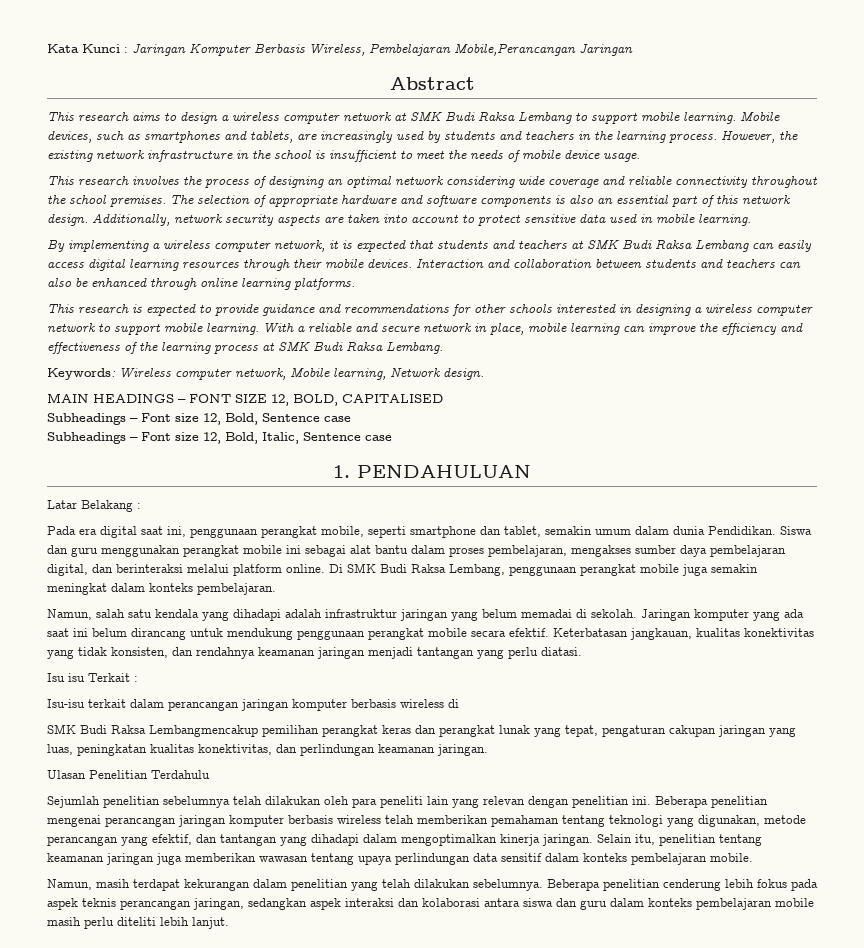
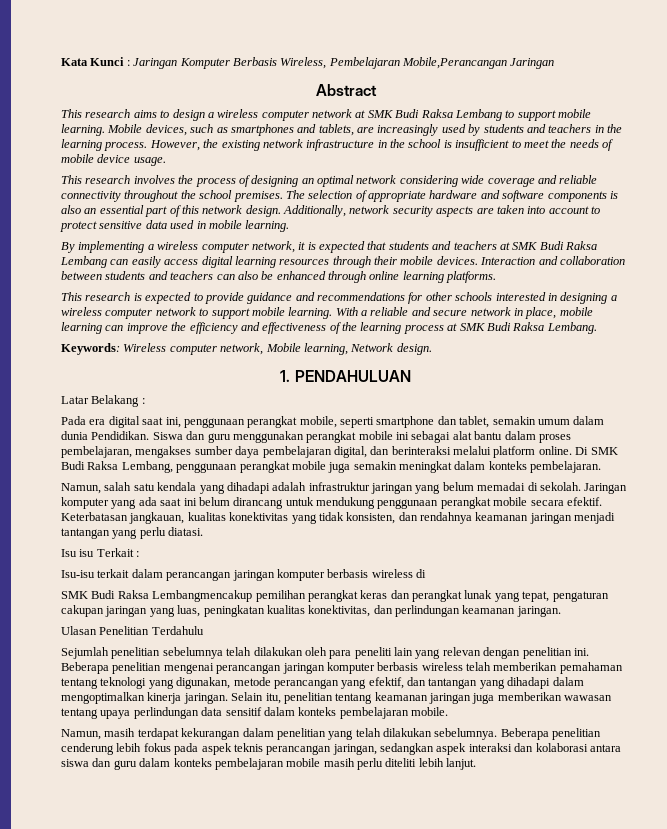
[47,393,443,406] [47,413,351,425] [47,432,392,444] // MAIN HEADINGS – FONT SIZE 12, BOLD, CAPITALISED // Subheadings – Font size 12, Bold, Sentence case // Subheadings – Font size 12, Bold, Italic, Sentence case -> (432, 349) none

